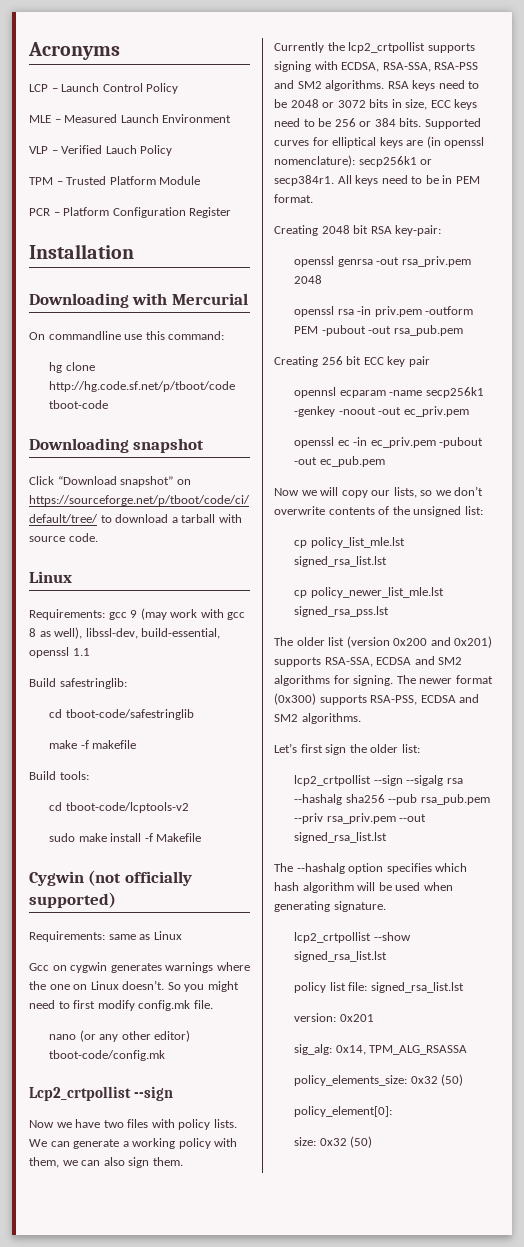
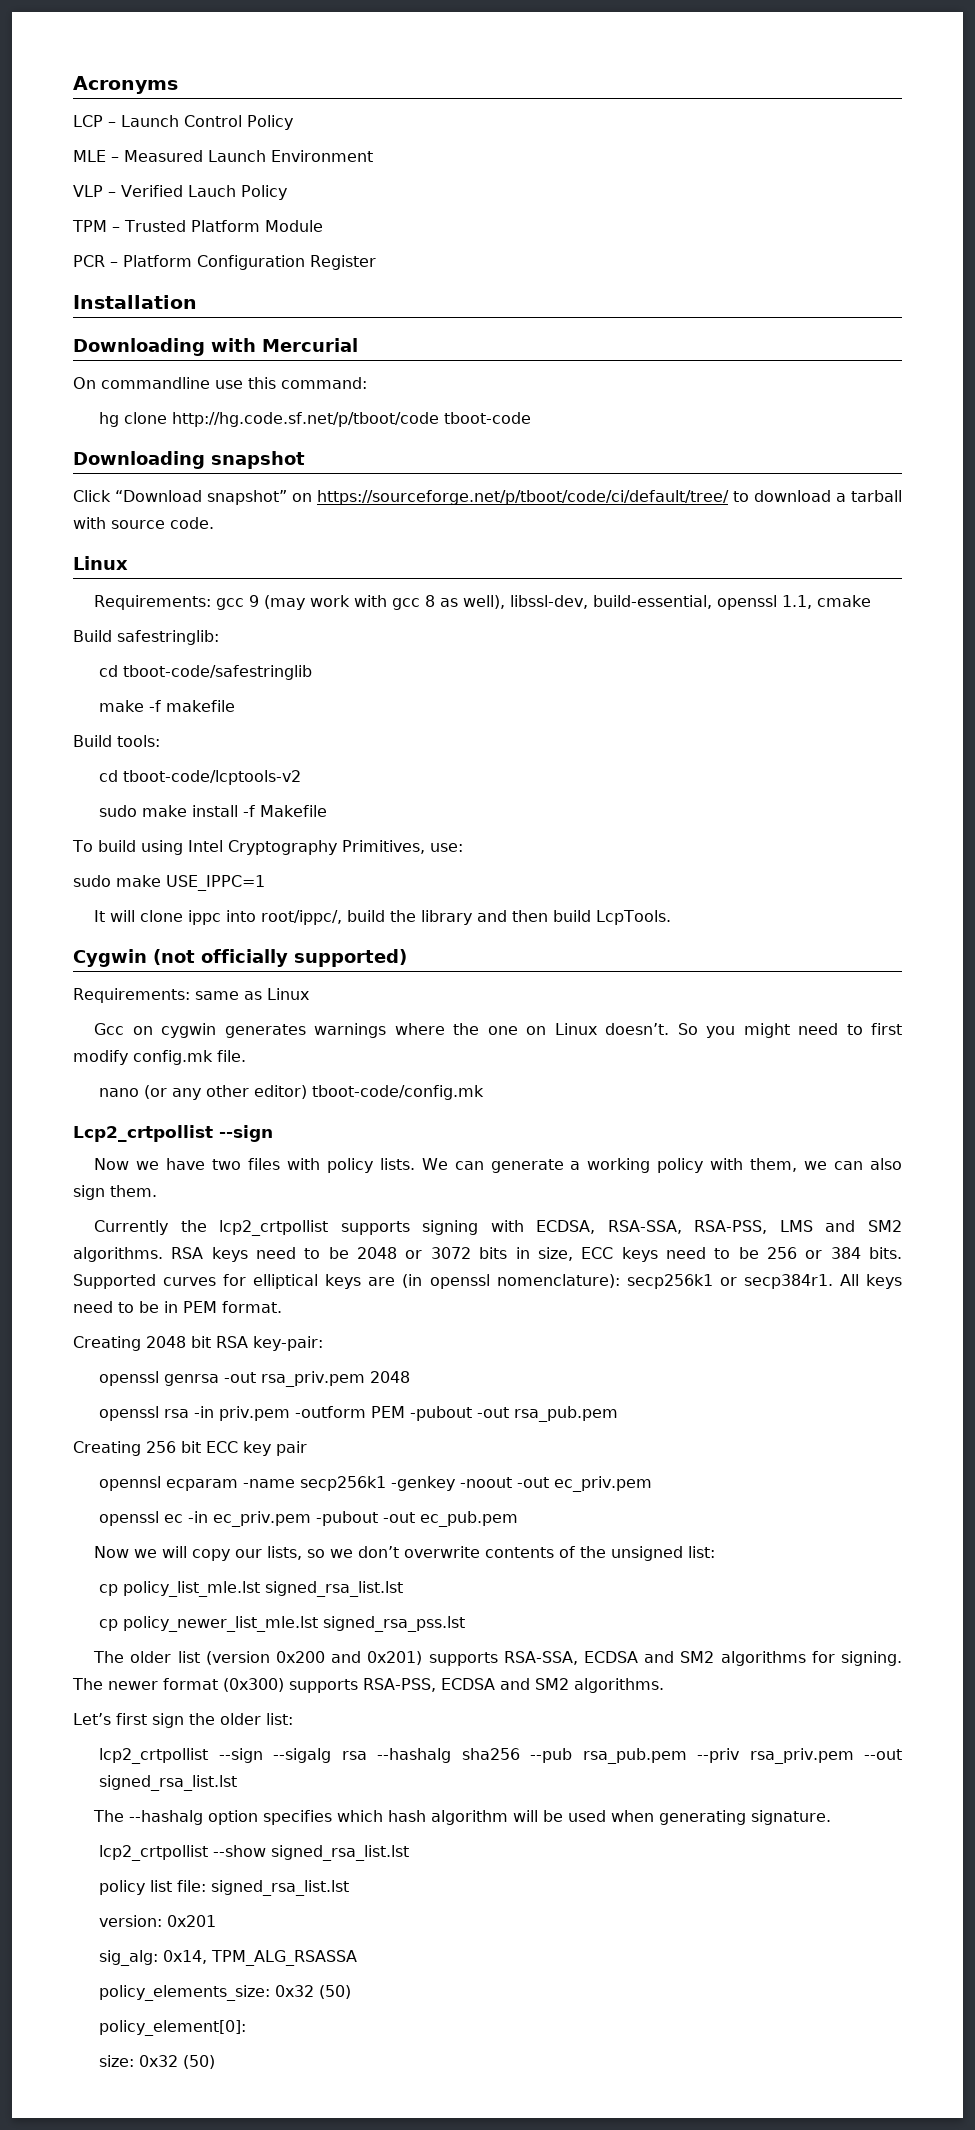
[72,648,90,656] 1.1 -> [782,595,872,609] 1.1, cmake
(202, 837) none -> [72,840,463,855] [73,875,265,891] [94,910,672,925] // To build using Intel Cryptography Primitives, use: // sudo make USE_IPPC=1 // It will clone ippc into root/ippc/, build the library and then build LcpTools.
[434,62,479,70] RSA-PSS -> [694,1220,813,1234] RSA-PSS, LMS

